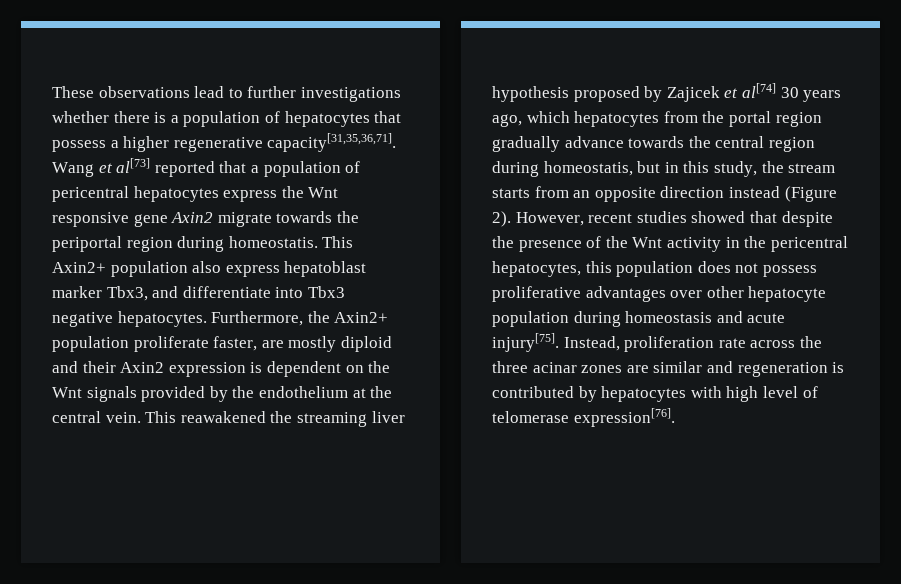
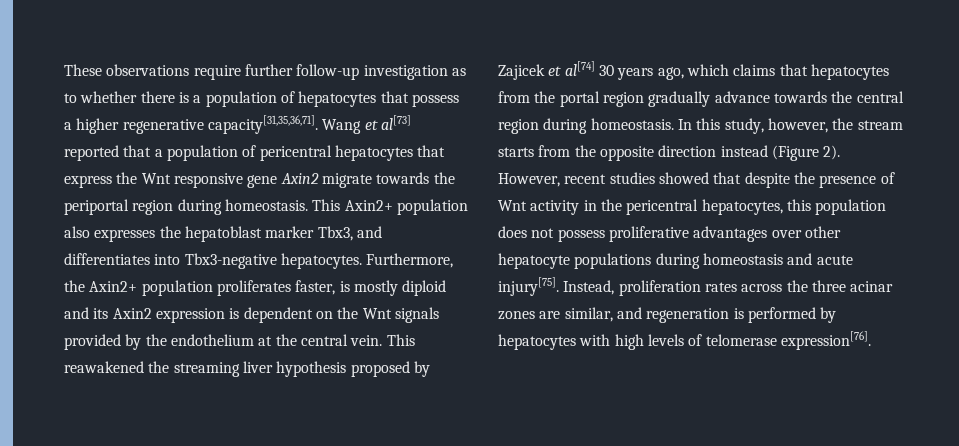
[194,86,401,102] lead to further investigations -> [193,64,466,80] [64,93,77,103] require further follow-up investigation as to
(219, 194) none -> [417,145,446,157] that
[228,236,318,248] homeostatis. -> [224,199,308,211] homeostasis.
[225,265,280,277] express -> [94,226,181,242] expresses the
[182,286,345,298] [52,312,113,327] differentiate into Tbx3 negative -> [64,253,277,269] differentiates into Tbx3-negative
[133,336,284,352] proliferate faster, are -> [216,280,350,296] proliferates faster, is
[82,361,116,373] their -> [93,308,109,319] its
(570, 117) none -> [733,64,808,76] claims that
[543,161,679,176] homeostatis, but in -> [590,118,692,130] homeostasis. In
(757, 169) none -> [767,118,828,133] however,
[573,190,591,198] an -> [574,145,596,157] the
[605,236,628,248] the -> (895, 178) none
[492,311,569,327] population -> [574,253,652,269] populations
[718,338,746,348] rate -> [704,282,737,292] rates
[653,361,703,373] similar -> [564,307,613,322] similar,
[492,386,574,398] contributed -> [747,307,816,323] performed
[762,386,798,398] level -> [647,334,684,346] levels

